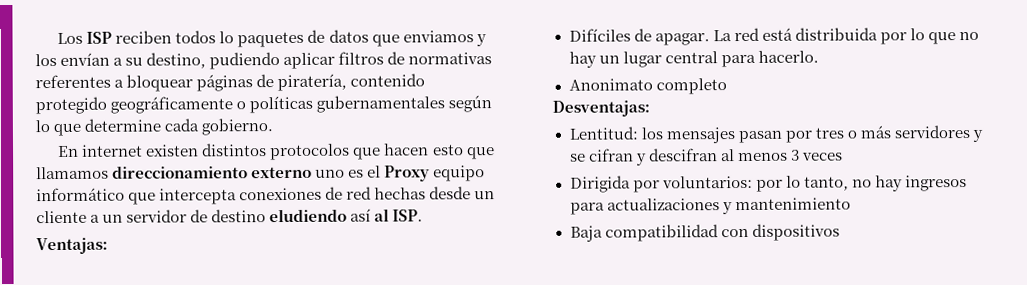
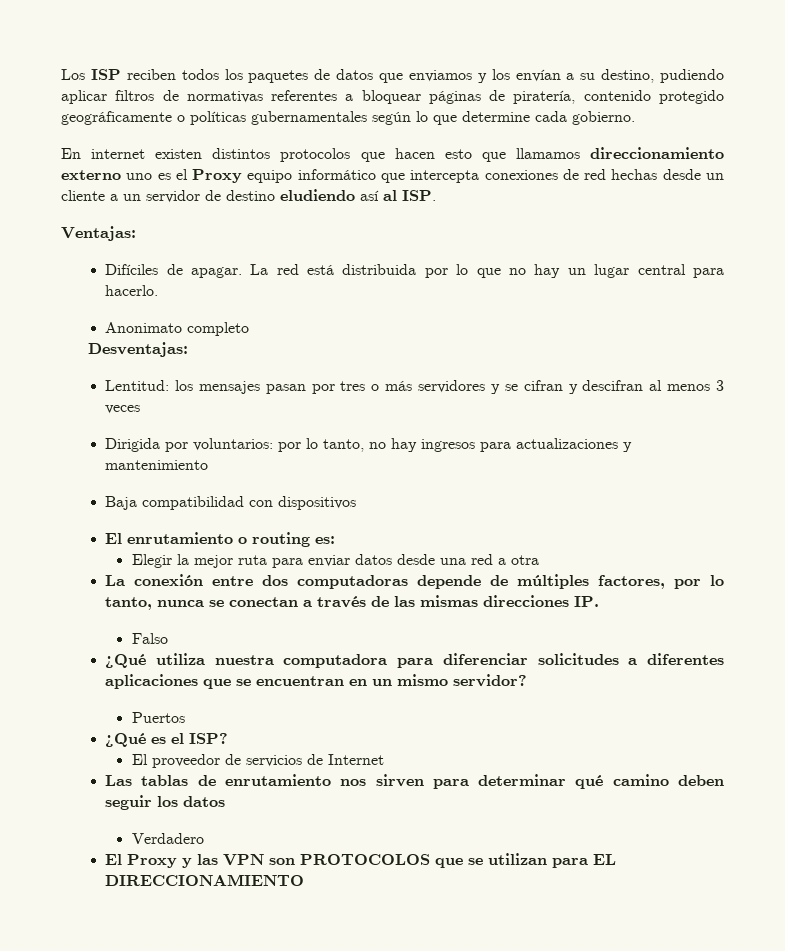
[219,31,235,44] lo -> [224,69,243,80] los
(841, 232) none -> [105,532,336,547] [131,554,539,568] [105,574,724,589] [105,595,600,610] [131,633,168,644] [105,653,724,668] [105,674,528,689] [131,712,185,723] [105,733,229,747] [131,754,384,768] [105,774,724,789] [105,795,226,810] [131,833,204,844] [105,853,617,868] [105,874,305,886] // El enrutamiento o routing es: // Elegir la mejor ruta para enviar datos desde una red a otra // La conexión entre dos computadoras depende de múltiples factores, por lo tanto, nunca se conectan a través de las mismas direcciones IP. // Falso // ¿Qué utiliza nuestra computadora para diferenciar solicitudes a diferentes aplicaciones que se encuentran en un mismo servidor? // Puertos // ¿Qué es el ISP? // El proveedor de servicios de Internet // Las tablas de enrutamiento nos sirven para determinar qué camino deben seguir los datos // Verdadero // El Proxy y las VPN son PROTOCOLOS que se utilizan para EL DIRECCIONAMIENTO

